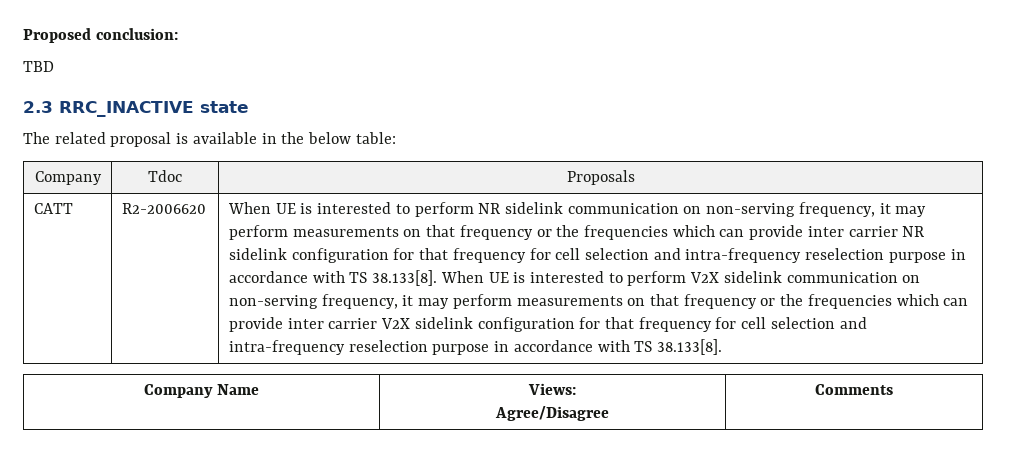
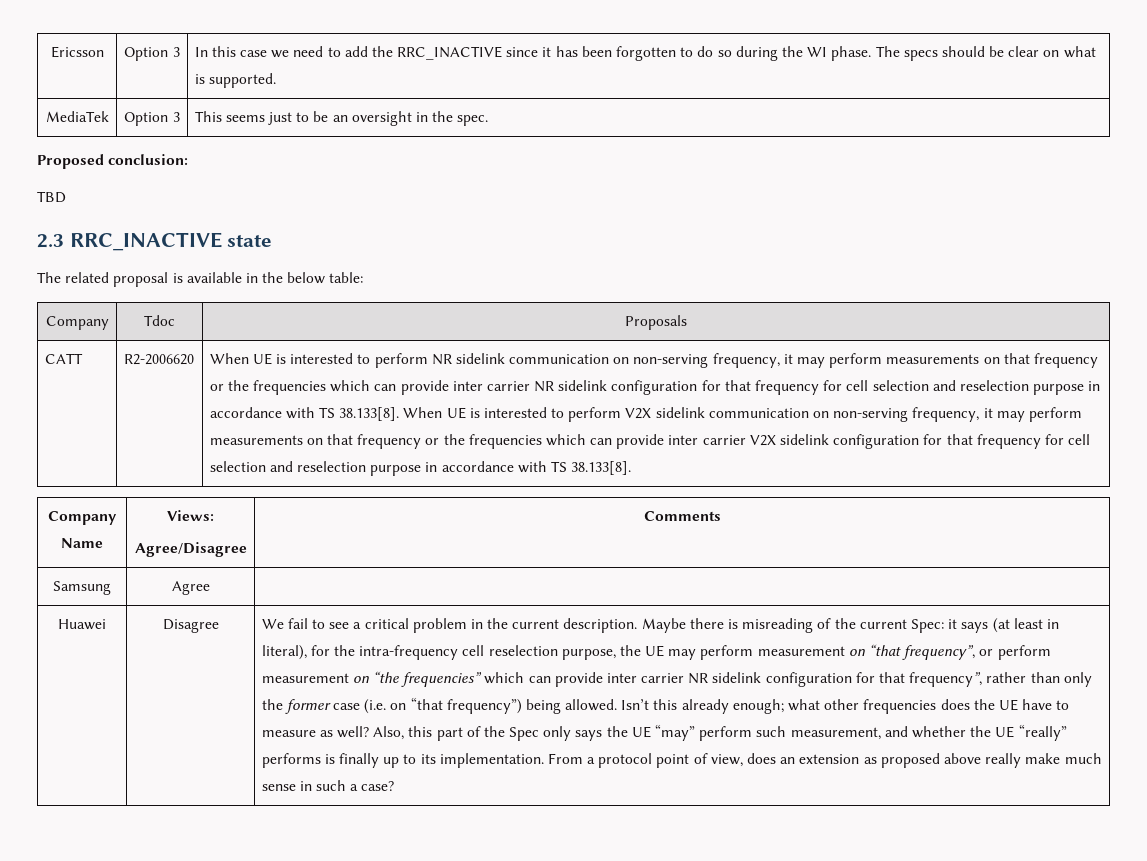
(23, 35) none -> [50,46,104,58] [124,47,180,61] [194,46,1096,61] [194,73,276,88] [45,111,109,122] [124,112,180,126] [194,111,489,126] Ericsson | Option 3 | In this case we need to add the RRC_INACTIVE since it has been forgotten to do so during the WI phase. The specs should be clear on what is supported. // MediaTek | Option 3 | This seems just to be an oversight in the spec. //
[685,248,802,263] intra-frequency -> (956, 385) none
[228,340,345,355] intra-frequency -> (293, 466) none
(893, 389) none -> [53,581,111,595] [171,581,210,595] [58,619,106,630] [162,619,219,633] [261,618,1059,633] [261,644,1051,660] [261,671,1092,687] [261,697,1070,714] [261,724,1067,741] [261,753,1102,768] [261,780,395,791] // Samsung | Agree | // Huawei | Disagree | We fail to see a critical problem in the current description. Maybe there is misreading of the current Spec: it says (at least in literal), for the intra-frequency cell reselection purpose, the UE may perform measurement on “that frequency”, or perform measurement on “the frequencies” which can provide inter carrier NR sidelink configuration for that frequency”, rather than only the former case (i.e. on “that frequency”) being allowed. Isn’t this already enough; what other frequencies does the UE have to measure as well? Also, this part of the Spec only says the UE “may” perform such measurement, and whether the UE “really” performs is finally up to its implementation. From a protocol point of view, does an extension as proposed above really make much sense in such a case?

